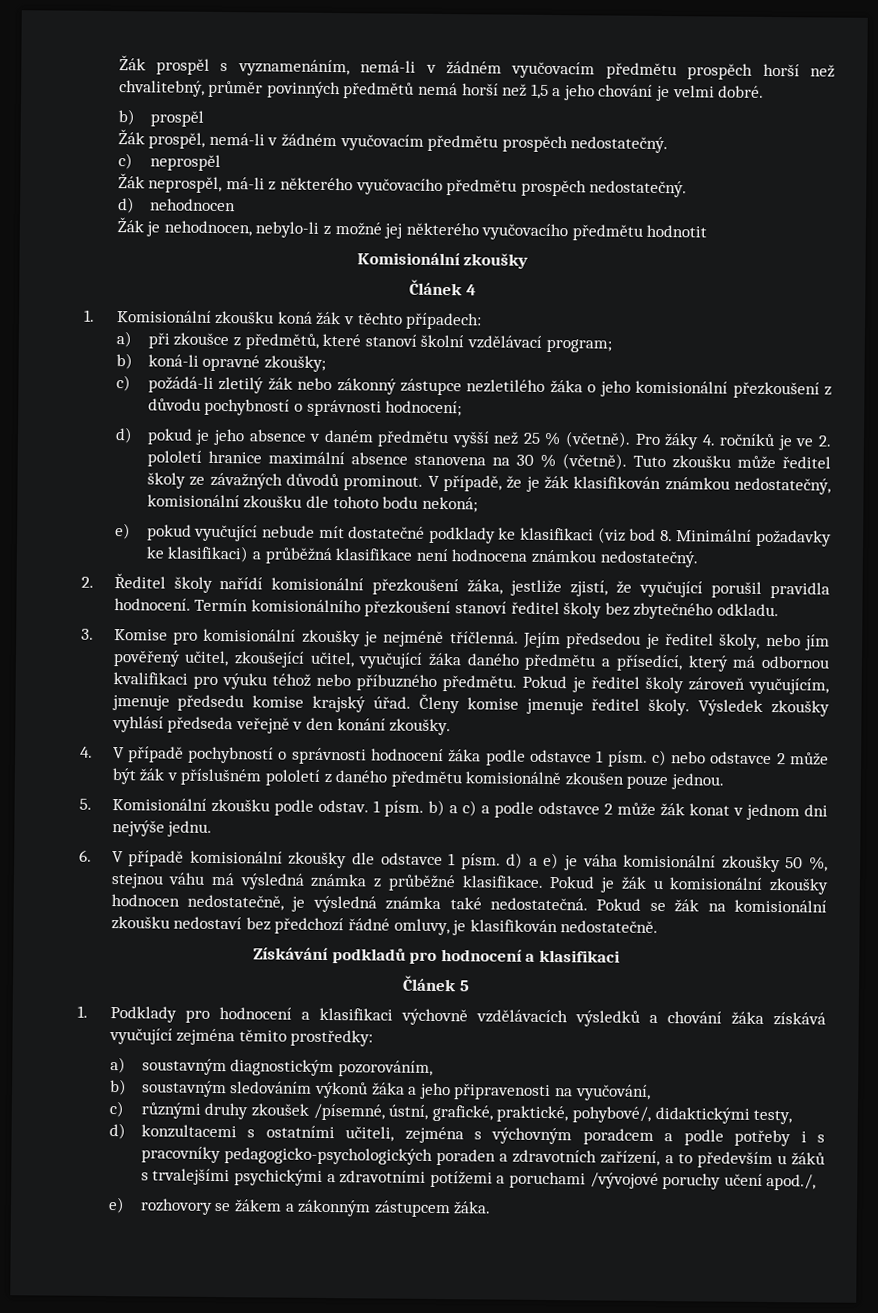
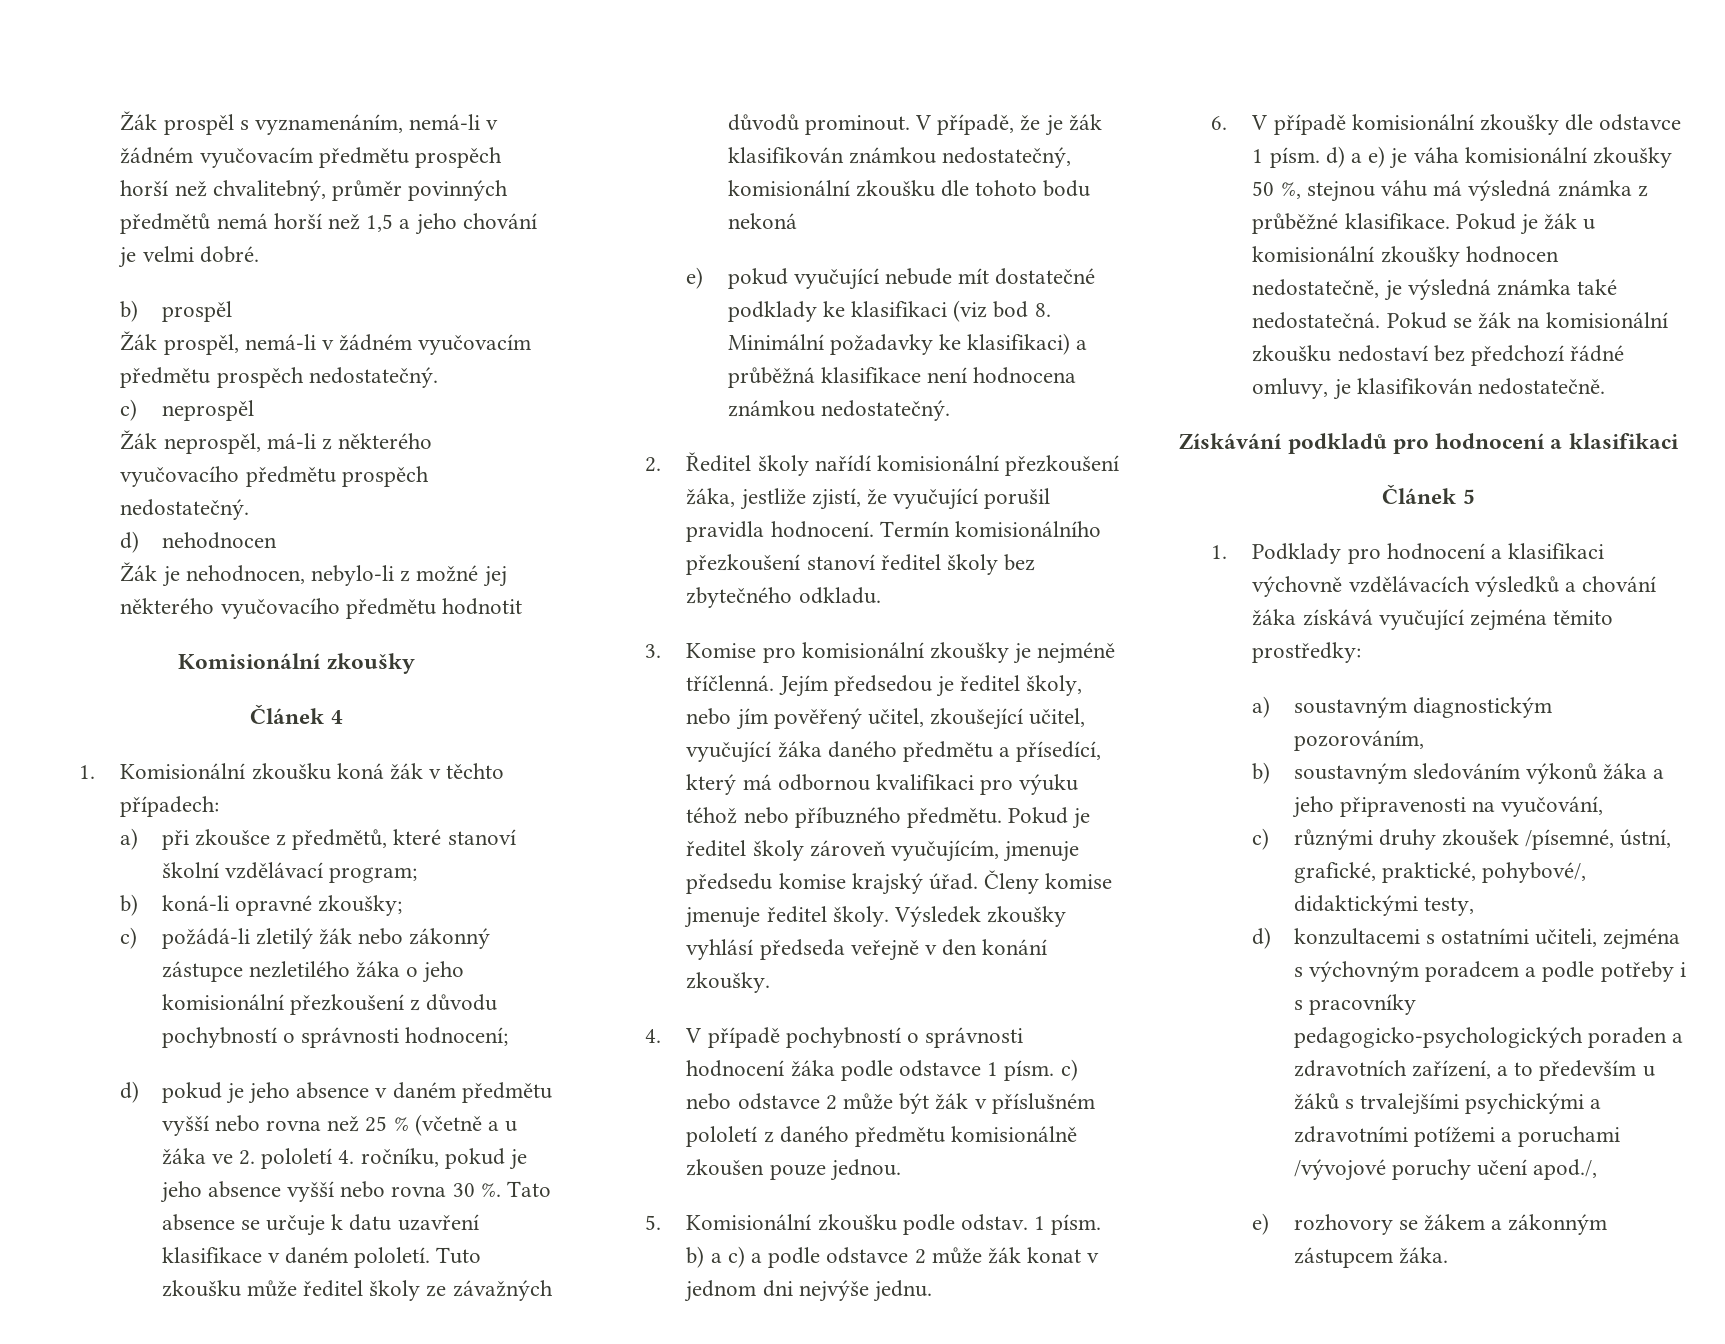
(490, 439) none -> [214,1115,322,1132] nebo rovna
[565,431,832,451] [146,450,627,470] (včetně). Pro žáky 4. ročníků je ve 2. pololetí hranice maximální absence stanovena na 30 % (včetně). -> [414,1114,518,1136] [161,1148,528,1170] [159,1181,552,1203] [161,1214,479,1236] [161,1247,431,1268] (včetně a u žáka ve 2. pololetí 4. ročníku, pokud je jeho absence vyšší nebo rovna 30 %. Tato absence se určuje k datu uzavření klasifikace v daném pololetí.
[421,496,478,513] nekoná; -> [727,213,797,229] nekoná

